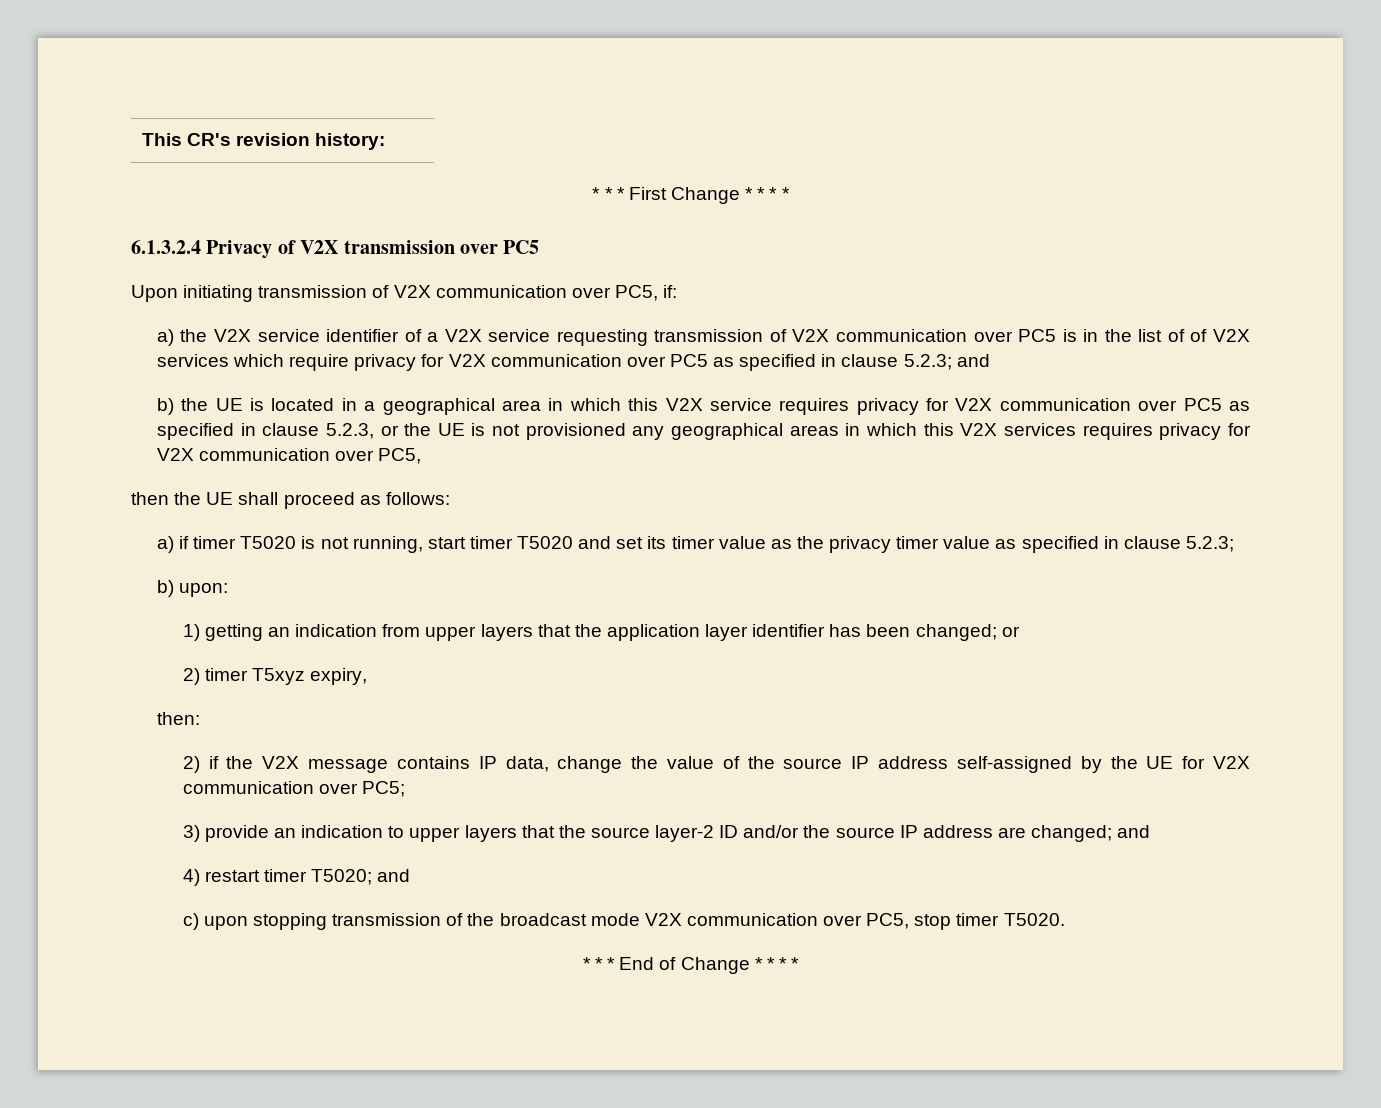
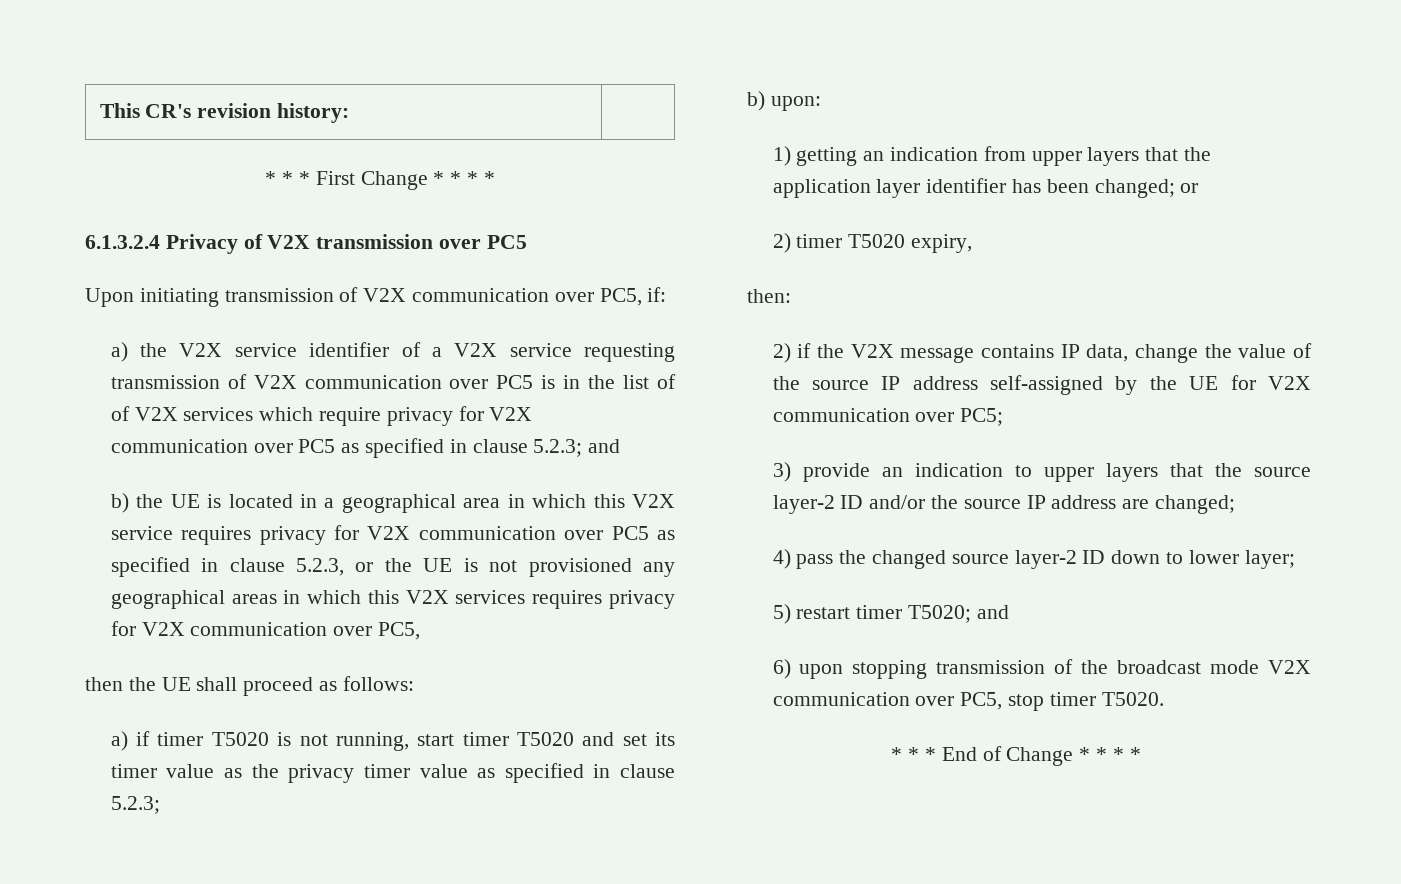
[252,668,306,685] T5xyz -> [848,234,906,248] T5020
[1117,825,1151,838] and -> (1235, 504) none
(200, 877) none -> [796,550,1295,569] [772,604,791,624] pass the changed source layer-2 ID down to lower layer; // 5)
[182,913,199,930] c) -> [772,659,791,679] 6)

